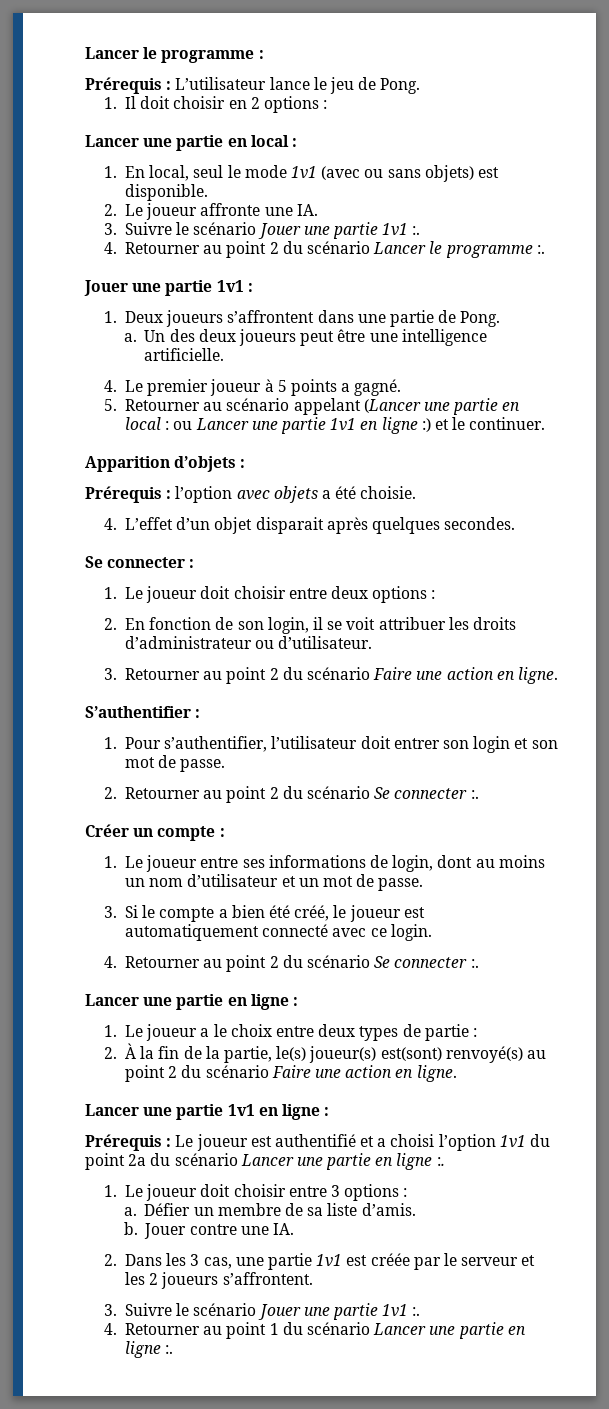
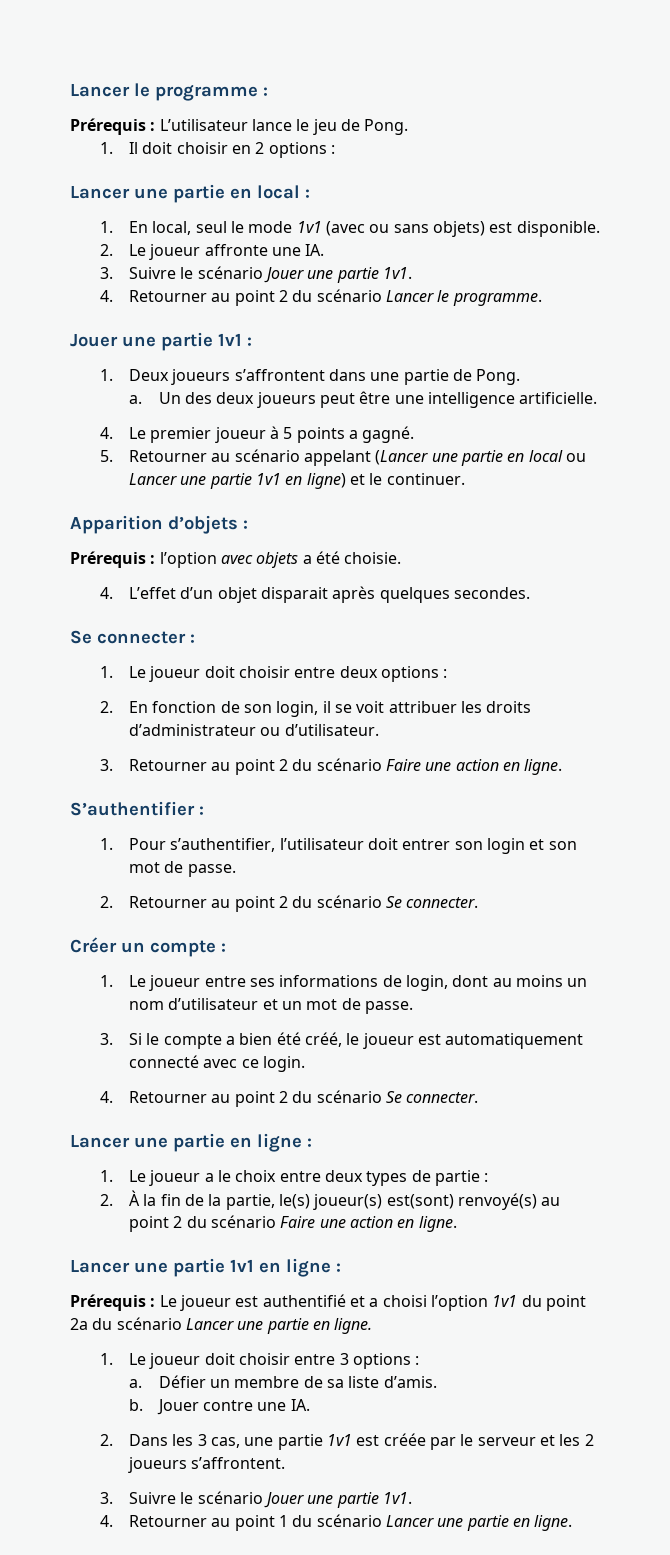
[382,223,421,236] 1v1 :. -> [382,267,412,279] 1v1.
[445,245,545,258] programme :. -> [452,292,542,306] programme.
[165,421,170,430] : -> (563, 456) none
[381,417,431,434] ligne :) -> [306,473,346,489] ligne)
[394,788,479,799] connecter :. -> [406,897,479,908] connecter.
[394,957,479,968] connecter :. -> [406,1092,479,1103] connecter.
[396,1153,445,1170] ligne :. -> [334,1318,373,1334] ligne.
[382,1304,421,1317] 1v1 :. -> [382,1492,412,1504] 1v1.
[125,1341,174,1358] ligne :. -> [534,1515,573,1531] ligne.

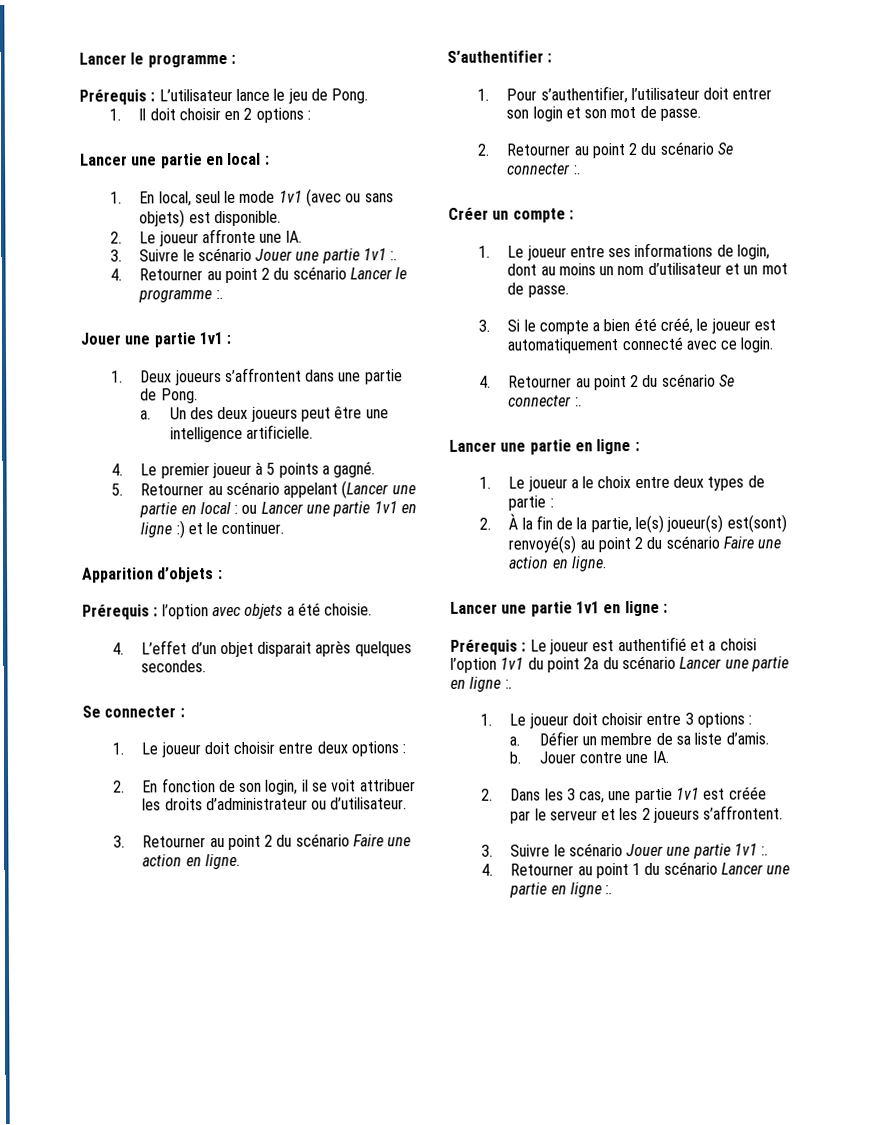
[382,267,412,279] 1v1. -> [363,248,398,261] 1v1 :.
[452,292,542,306] programme. -> [138,289,223,303] programme :.
(563, 456) none -> [234,504,239,514] :
[306,473,346,489] ligne) -> [140,520,185,539] ligne :)
[406,897,479,908] connecter. -> [507,163,581,175] connecter :.
[406,1092,479,1103] connecter. -> [508,395,582,407] connecter :.
[334,1318,373,1334] ligne. -> [469,676,513,692] ligne :.
[382,1492,412,1504] 1v1. -> [734,843,769,856] 1v1 :.
[534,1515,573,1531] ligne. -> [569,882,613,898] ligne :.

